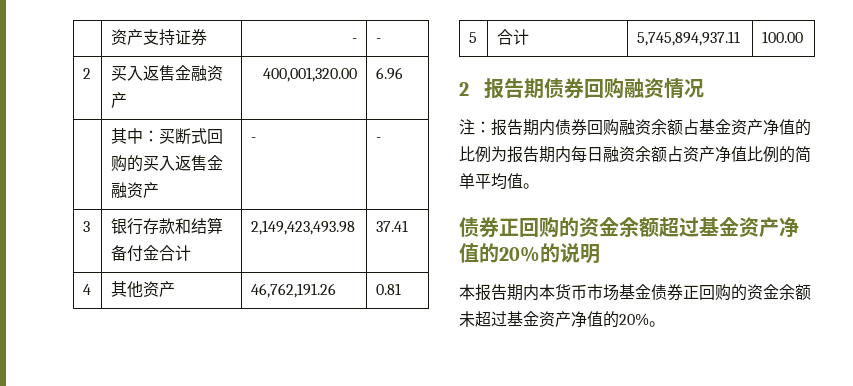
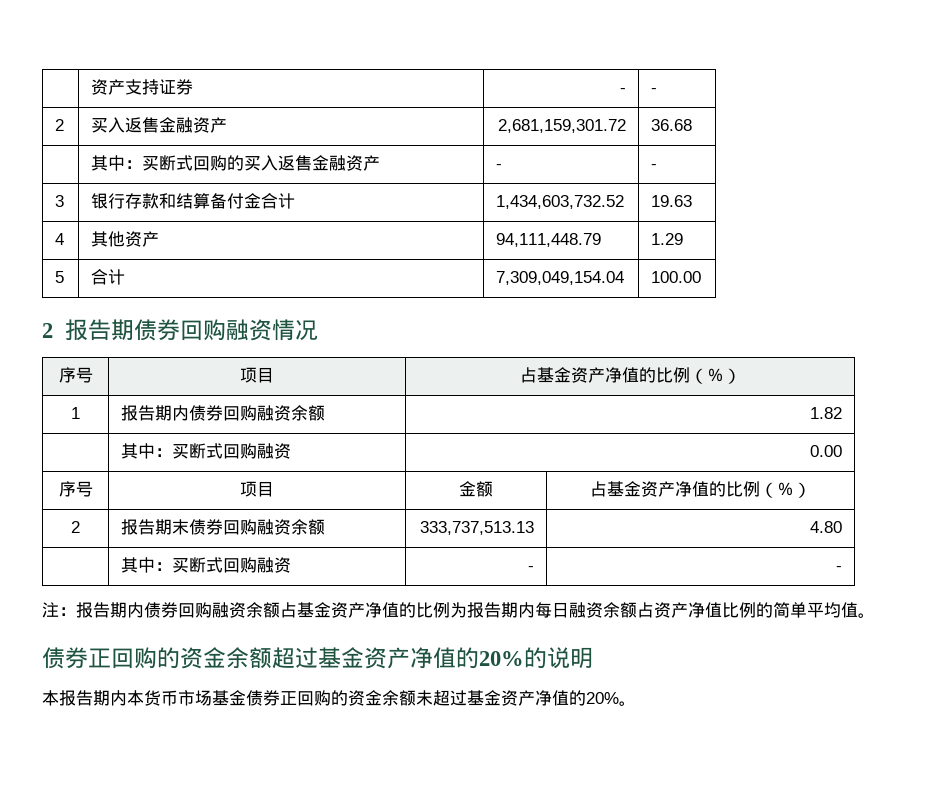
[263,67,358,82] [375,67,403,80] 400,001,320.00 | 6.96 -> [497,119,626,133] [651,119,693,131] 2,681,159,301.72 | 36.68
[250,220,355,235] [375,220,408,232] 2,149,423,493.98 | 37.41 -> [496,195,625,209] [651,195,693,207] 1,434,603,732.52 | 19.63
[250,283,336,298] [375,283,401,295] 46,762,191.26 | 0.81 -> [496,233,602,247] [651,233,684,245] 94,111,448.79 | 1.29
[636,31,740,46] 5,745,894,937.11 -> [496,271,625,285] 7,309,049,154.04
(705, 88) none -> [58,367,93,383] [240,367,274,383] [519,367,741,384] [71,407,80,419] [121,405,326,421] [809,407,842,419] [121,443,292,459] [809,445,842,457] [58,481,93,497] [240,481,274,497] [459,481,493,497] [590,481,811,498] [71,521,80,533] [121,519,326,535] [419,521,534,535] [809,521,842,533] [121,557,292,573] [527,566,534,571] [835,566,842,571] // 序号 | 项目 | 占基金资产净值的比例（％） // 1 | 报告期内债券回购融资余额 | 1.82 // | 其中：买断式回购融资 | 0.00 // 序号 | 项目 | 金额 | 占基金资产净值的比例（％） // 2 | 报告期末债券回购融资余额 | 333,737,513.13 | 4.80 // | 其中：买断式回购融资 | - | -

